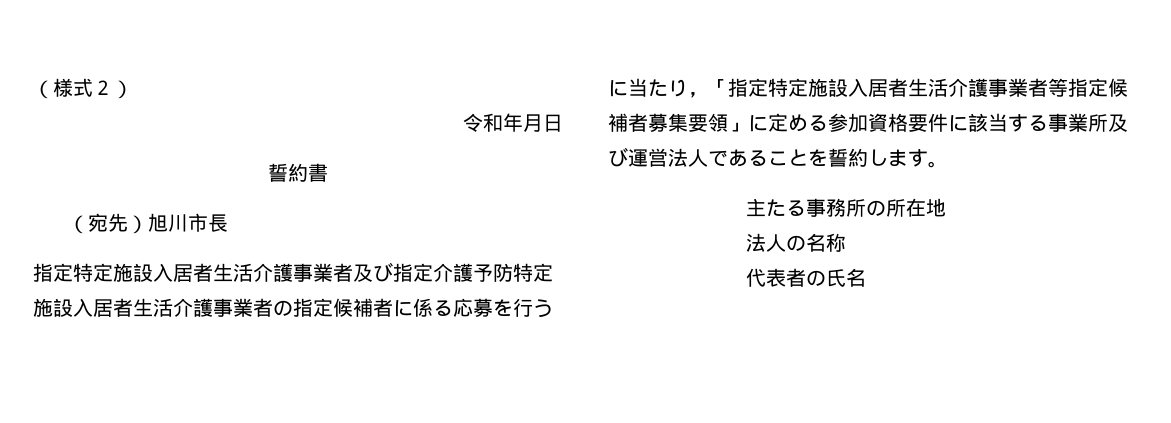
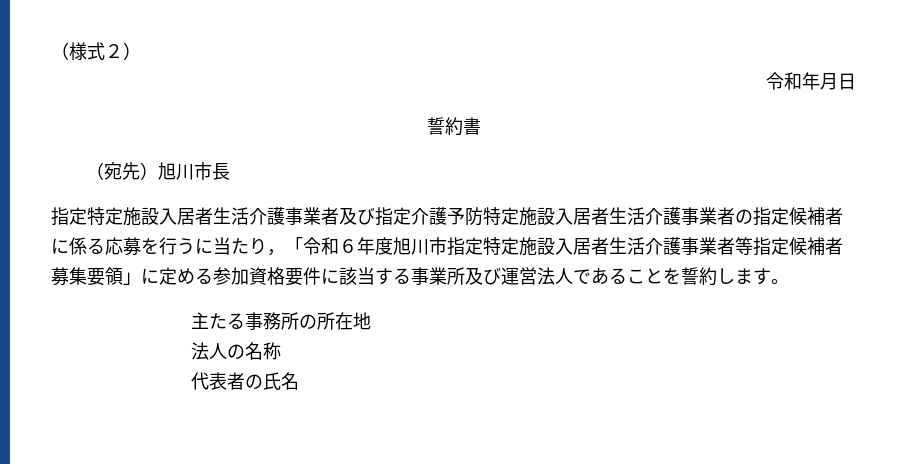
(728, 87) none -> [303,237,447,255] 令和６年度旭川市

